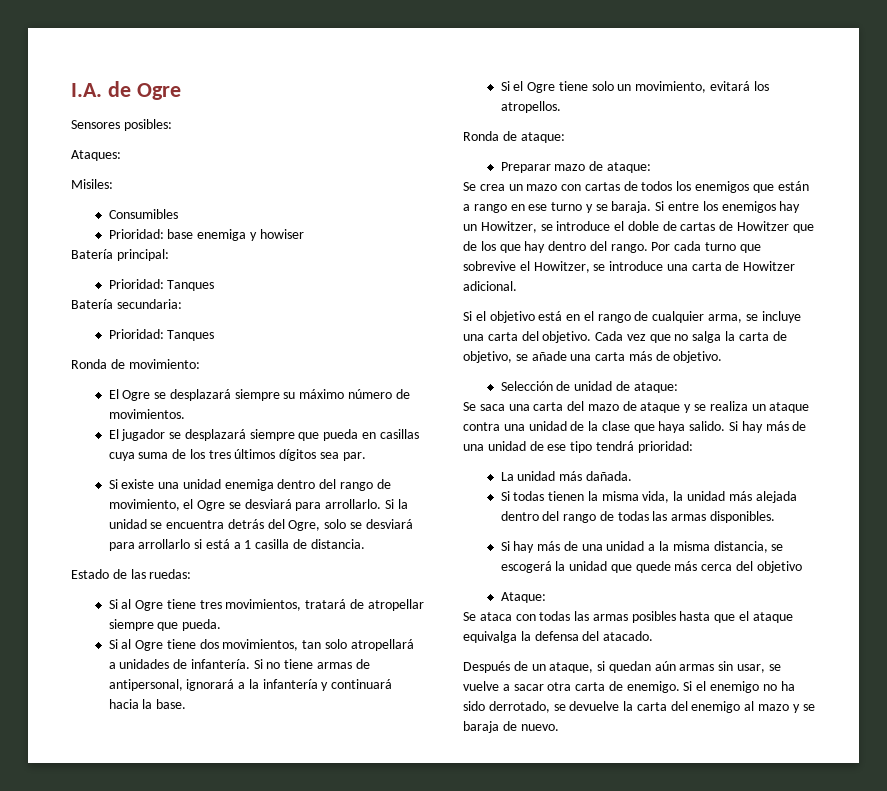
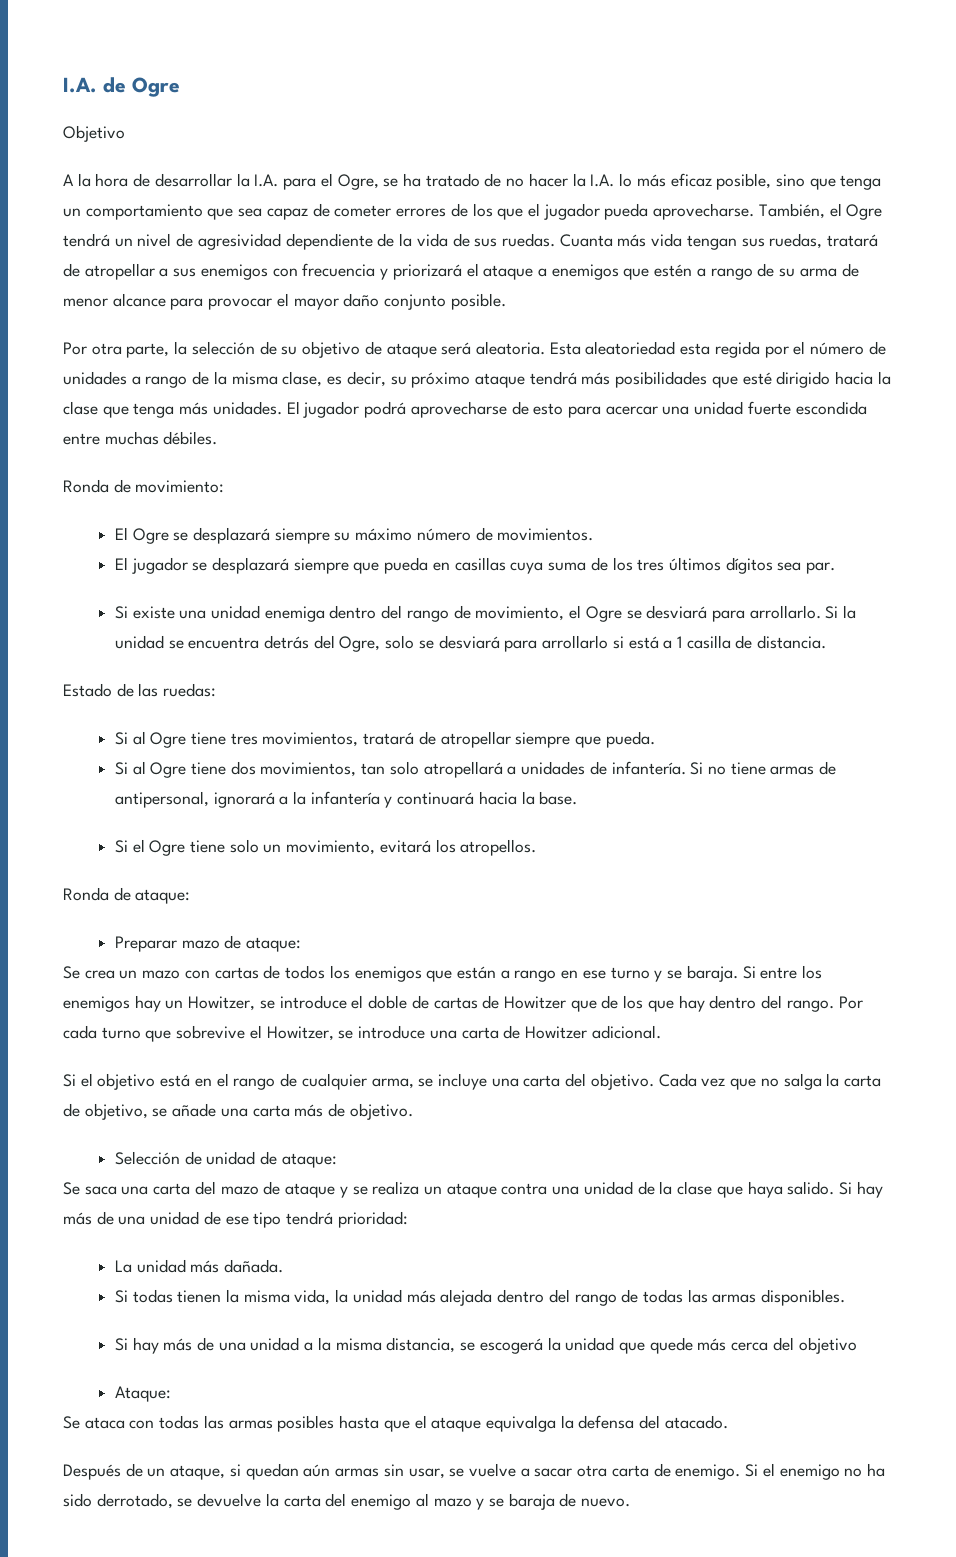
[71,119,172,131] [71,150,121,161] [71,179,113,189] [108,209,178,219] [108,229,304,241] [71,249,169,261] [108,279,215,291] [71,299,182,309] [108,329,215,341] Sensores posibles: // Ataques: // Misiles: // Consumibles // Prioridad: base enemiga y howiser // Batería principal: // Prioridad: Tanques // Batería secundaria: // Prioridad: Tanques -> [63,125,125,142] [63,173,882,190] [63,203,883,220] [63,233,879,250] [63,263,859,280] [63,293,506,310] [63,341,886,358] [63,371,891,388] [63,401,867,418] [63,431,218,445] Objetivo // A la hora de desarrollar la I.A. para el Ogre, se ha tratado de no hacer la I.A. lo más eficaz posible, sino que tenga un comportamiento que sea capaz de cometer errores de los que el jugador pueda aprovecharse. También, el Ogre tendrá un nivel de agresividad dependiente de la vida de sus ruedas. Cuanta más vida tengan sus ruedas, tratará de atropellar a sus enemigos con frecuencia y priorizará el ataque a enemigos que estén a rango de su arma de menor alcance para provocar el mayor daño conjunto posible. // Por otra parte, la selección de su objetivo de ataque será aleatoria. Esta aleatoriedad esta regida por el número de unidades a rango de la misma clase, es decir, su próximo ataque tendrá más posibilidades que esté dirigido hacia la clase que tenga más unidades. El jugador podrá aprovecharse de esto para acercar una unidad fuerte escondida entre muchas débiles.

